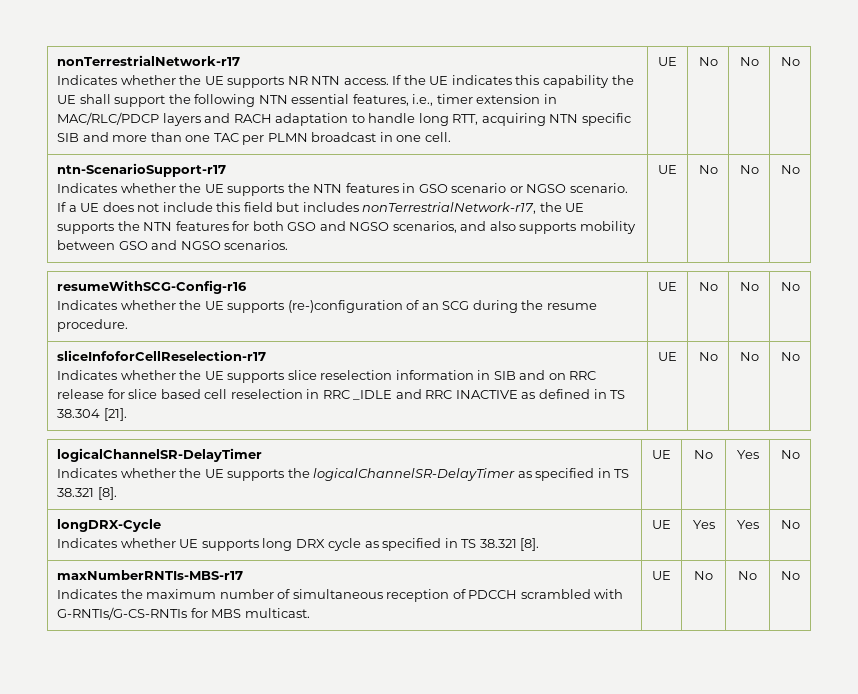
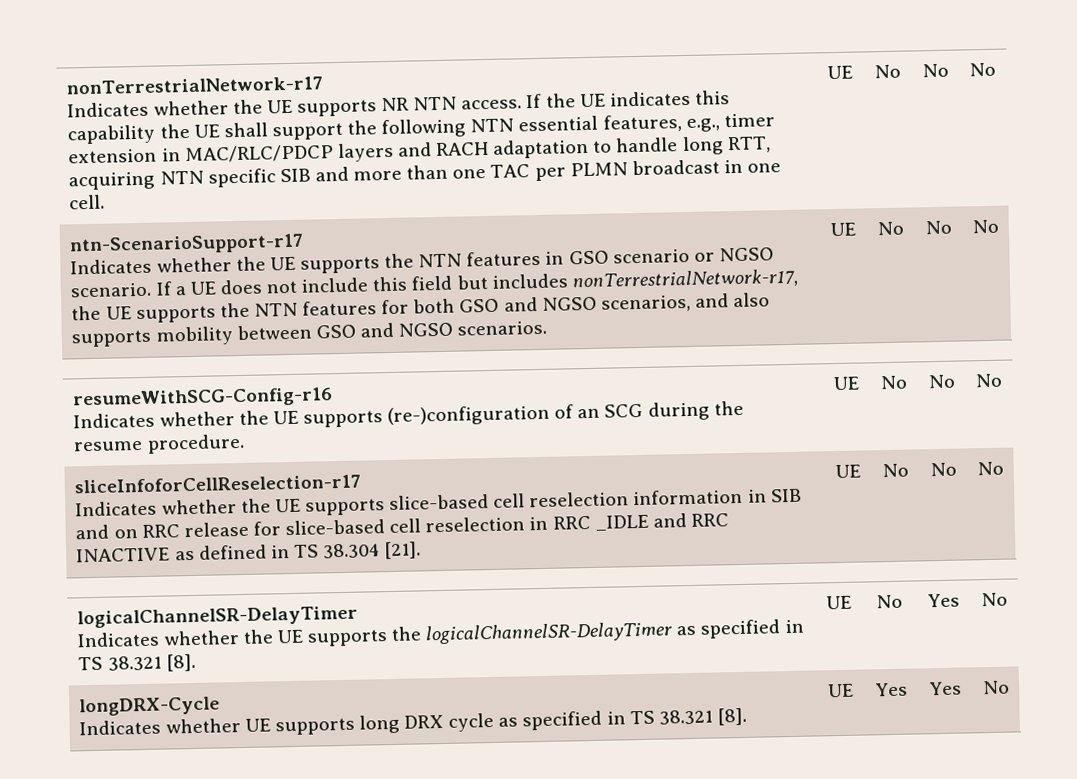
[412,94,434,106] i.e., -> [685,118,720,132] e.g.,
[287,370,317,380] slice -> [389,493,526,511] slice-based cell
[128,389,201,399] slice based -> [285,519,386,536] slice-based
[57,570,244,580] [57,589,624,602] [57,607,310,620] [652,571,671,580] [694,571,713,580] [738,571,757,580] [780,571,800,580] // maxNumberRNTIs-MBS-r17 // Indicates the maximum number of simultaneous reception of PDCCH scrambled with G-RNTIs/G-CS-RNTIs for MBS multicast. | UE | No | No | No -> (1010, 687) none

